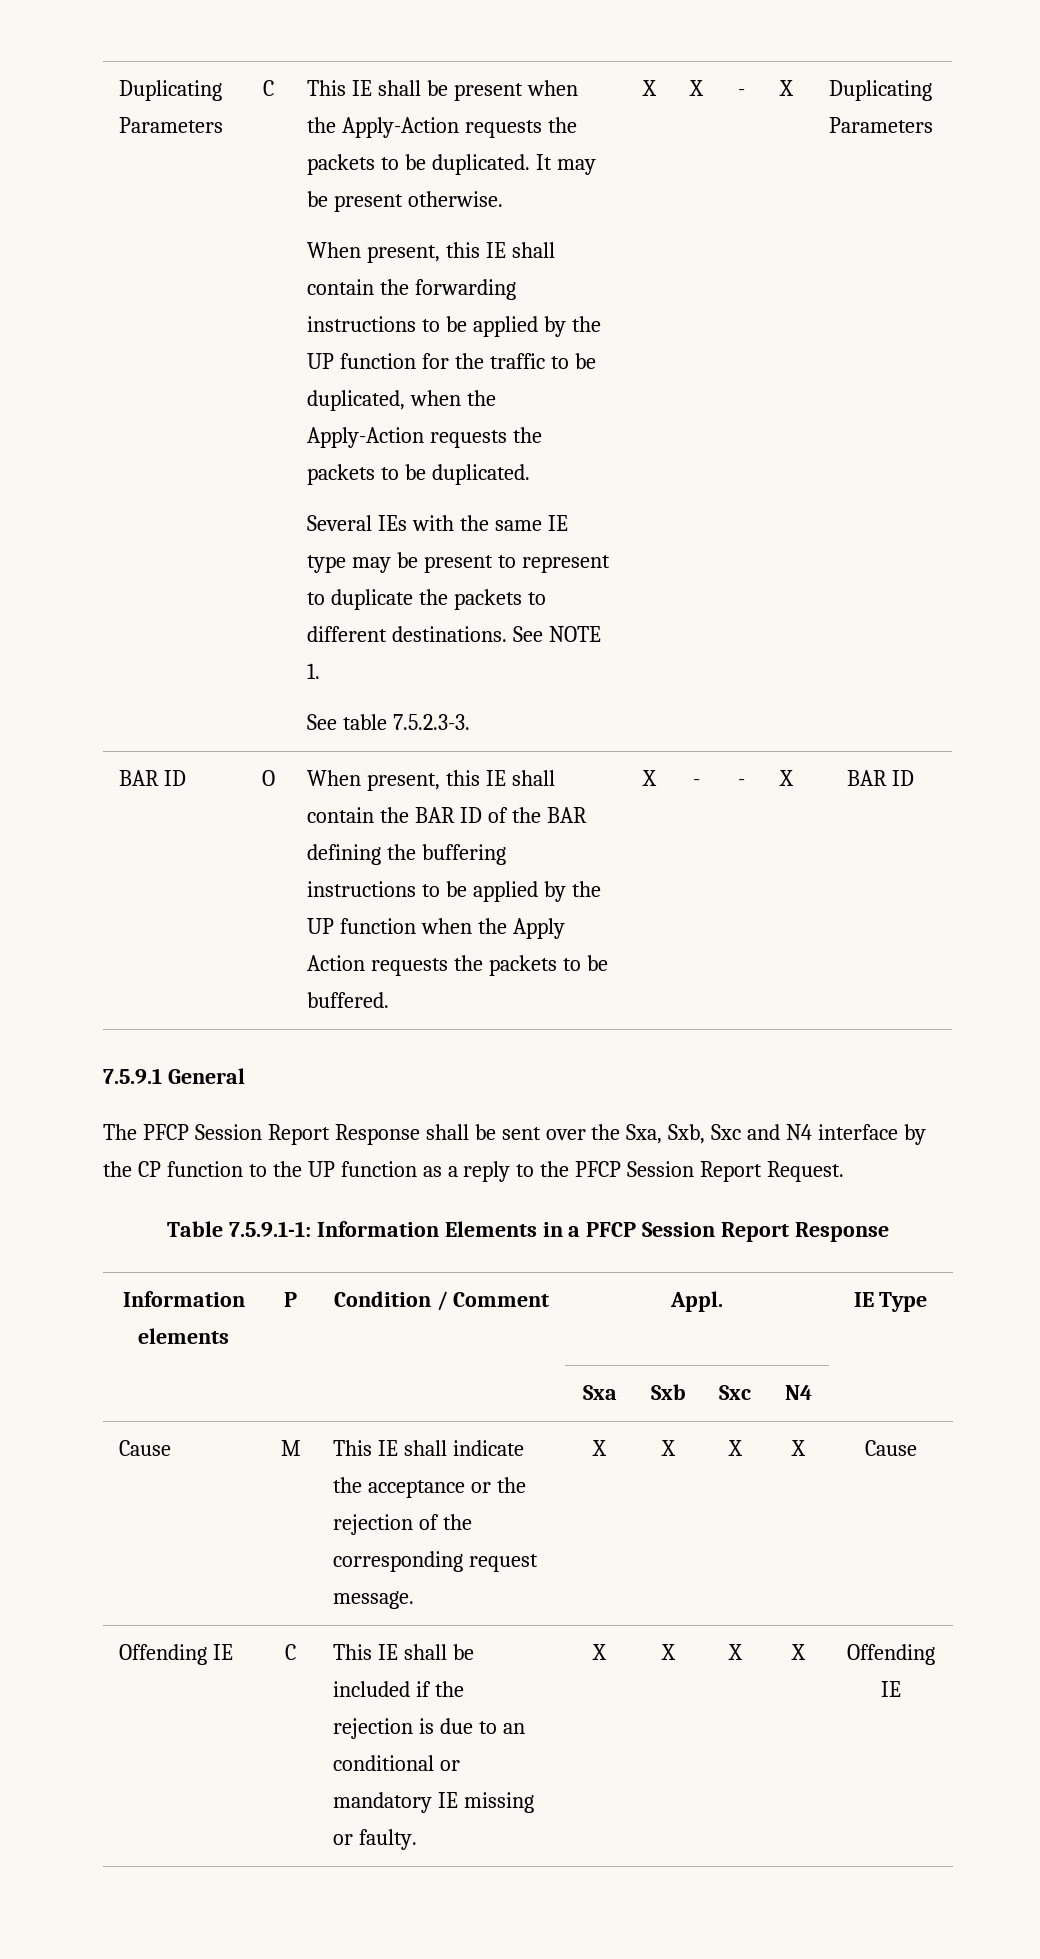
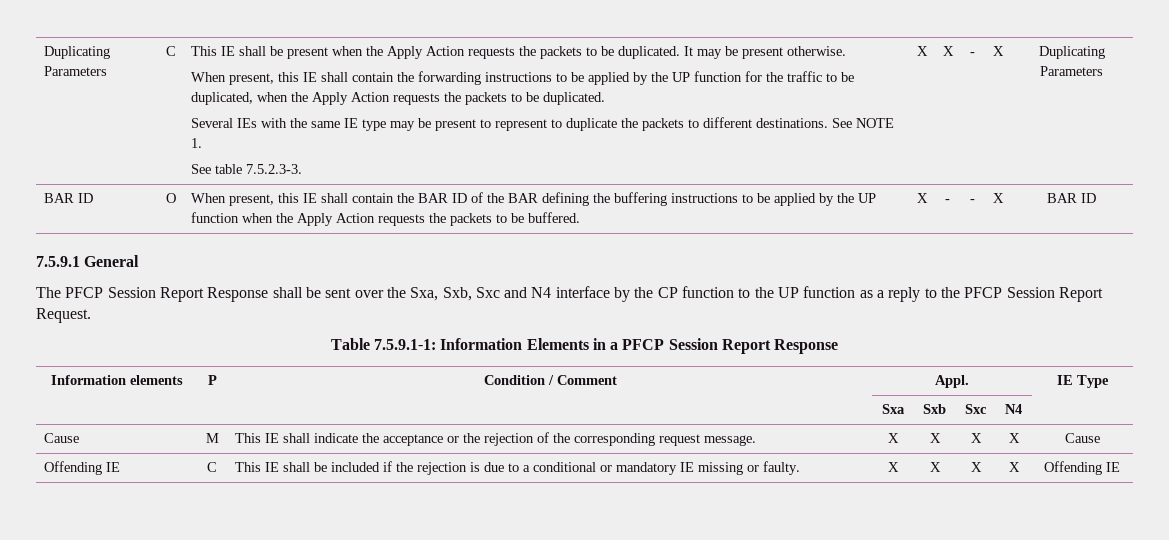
[342,117,460,138] Apply-Action -> [386,46,465,59] Apply Action
[307,427,425,448] Apply-Action -> [311,92,390,105] Apply Action
[503,1723,526,1734] an -> [522,465,530,472] a

